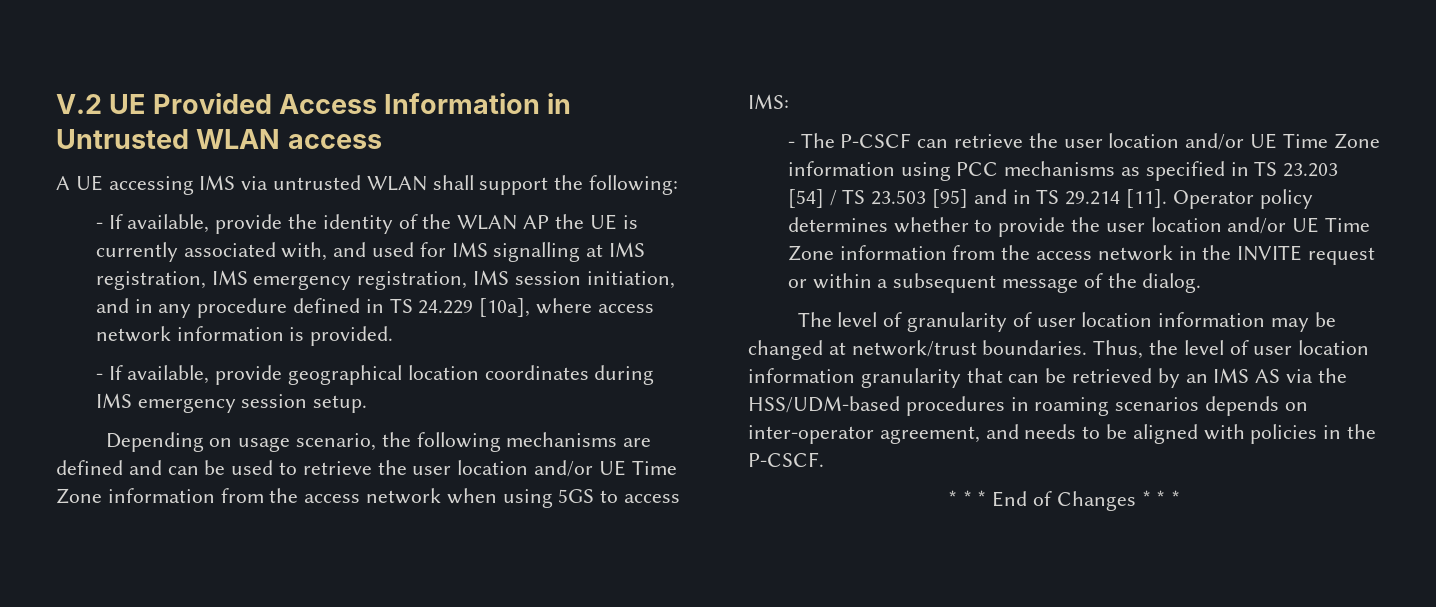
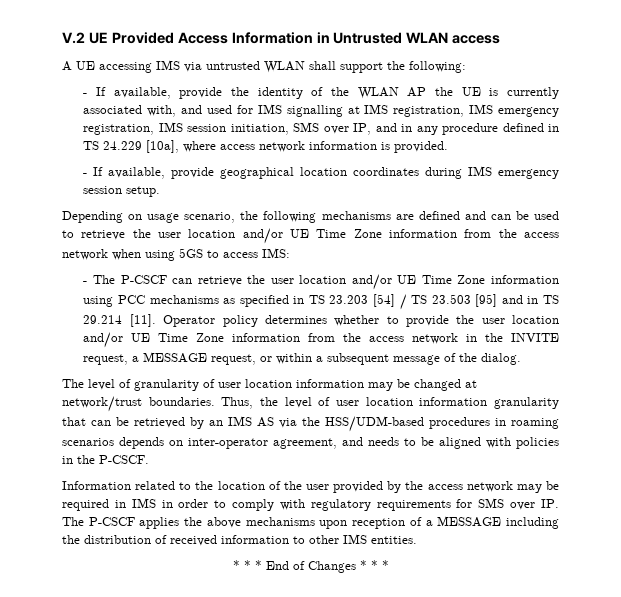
(675, 280) none -> [293,122,372,135] SMS over IP,
[1308,247,1376,265] request -> [83,352,257,365] request, a MESSAGE request,
(824, 459) none -> [62,481,560,493] [62,498,559,511] [62,516,560,529] [62,534,417,546] // Information related to the location of the user provided by the access network may be required in IMS in order to comply with regulatory requirements for SMS over IP. The P-CSCF applies the above mechanisms upon reception of a MESSAGE including the distribution of received information to other IMS entities.

